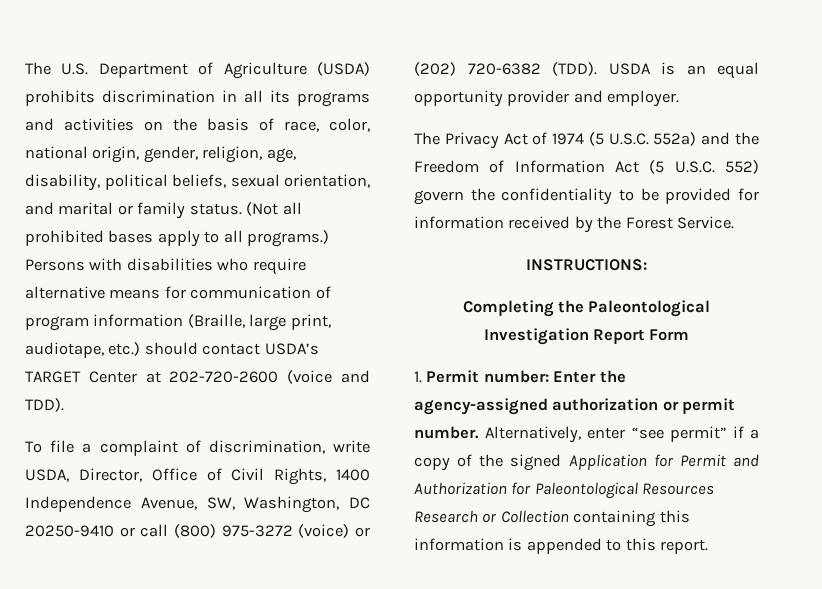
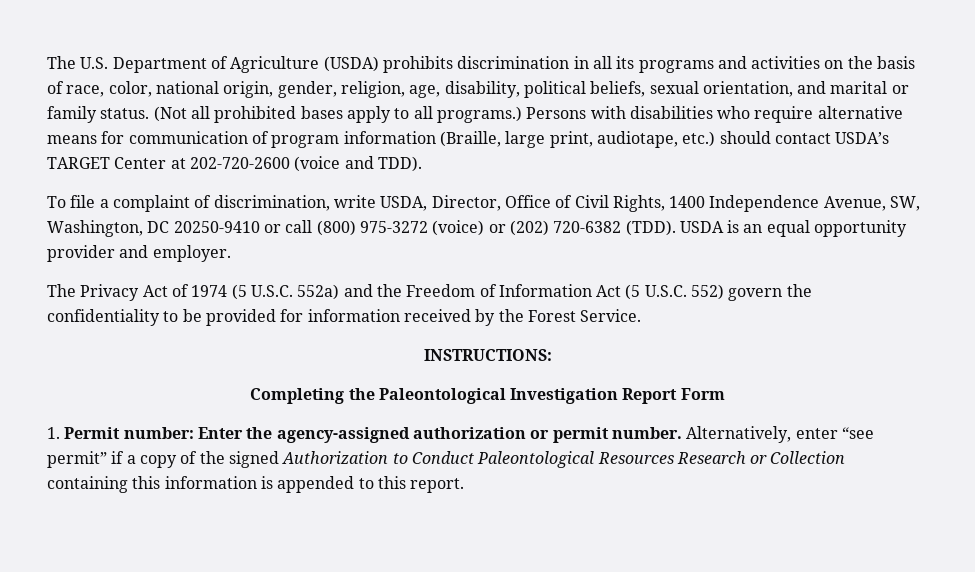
[568,454,759,470] [414,482,532,495] Application for Permit and Authorization for -> [282,451,474,464] Authorization to Conduct

